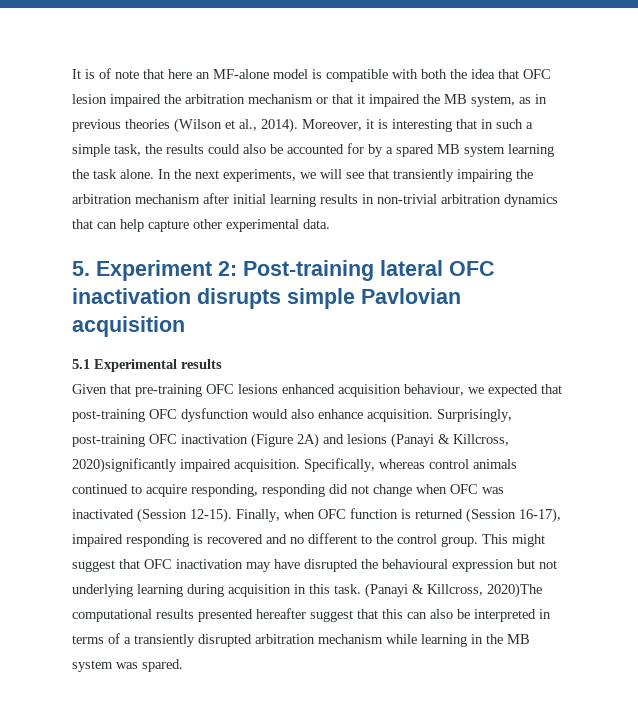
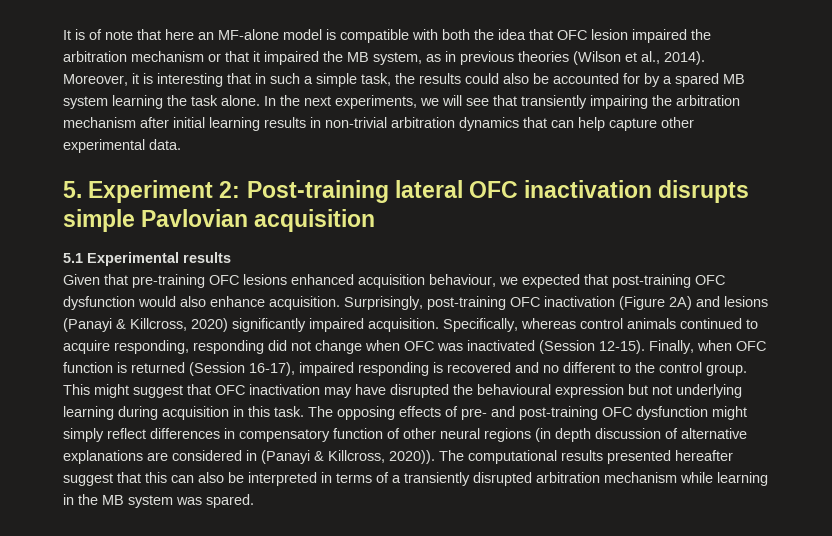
[72,458,177,473] 2020)significantly -> [191,318,306,332] 2020) significantly
[365,583,542,598] (Panayi & Killcross, 2020)The -> [308,406,747,420] [63,428,747,442] [63,450,464,464] The opposing effects of pre- and post-training OFC dysfunction might simply reflect differences in compensatory function of other neural regions (in depth discussion of alternative explanations are considered in (Panayi & Killcross, 2020)). The

